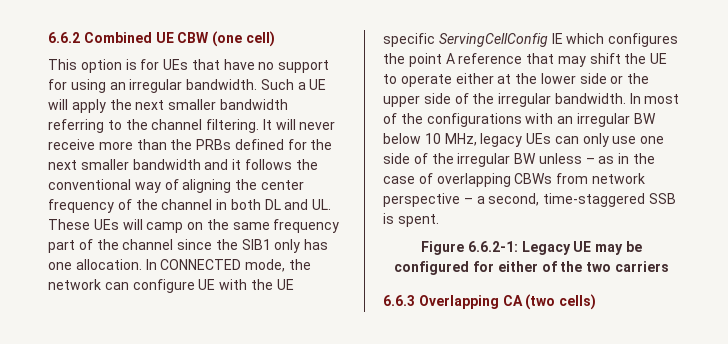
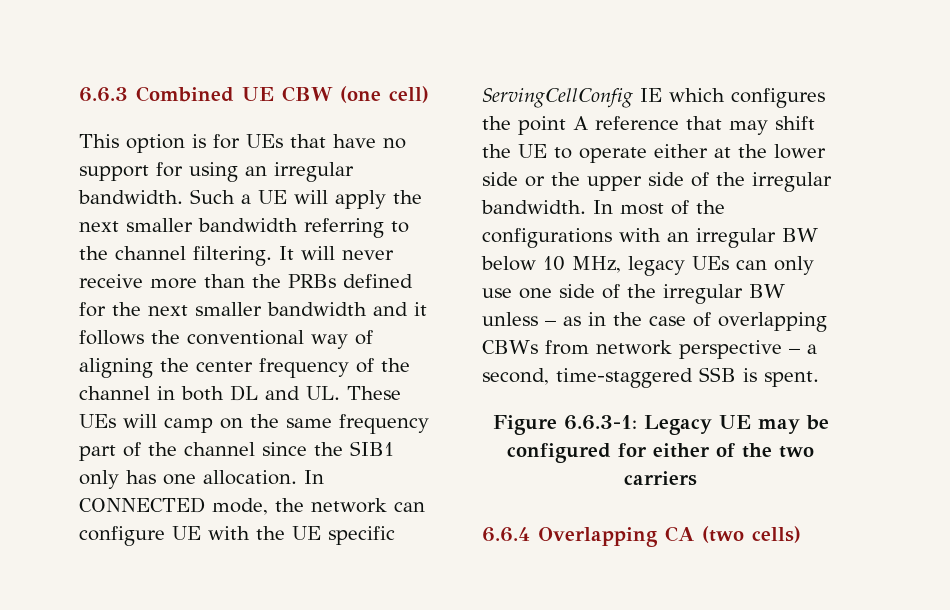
[48,32,80,43] 6.6.2 -> [79,87,128,102] 6.6.3
[467,241,518,252] 6.6.2-1: -> [563,415,637,430] 6.6.3-1:
[383,295,415,306] 6.6.3 -> [482,527,530,542] 6.6.4

